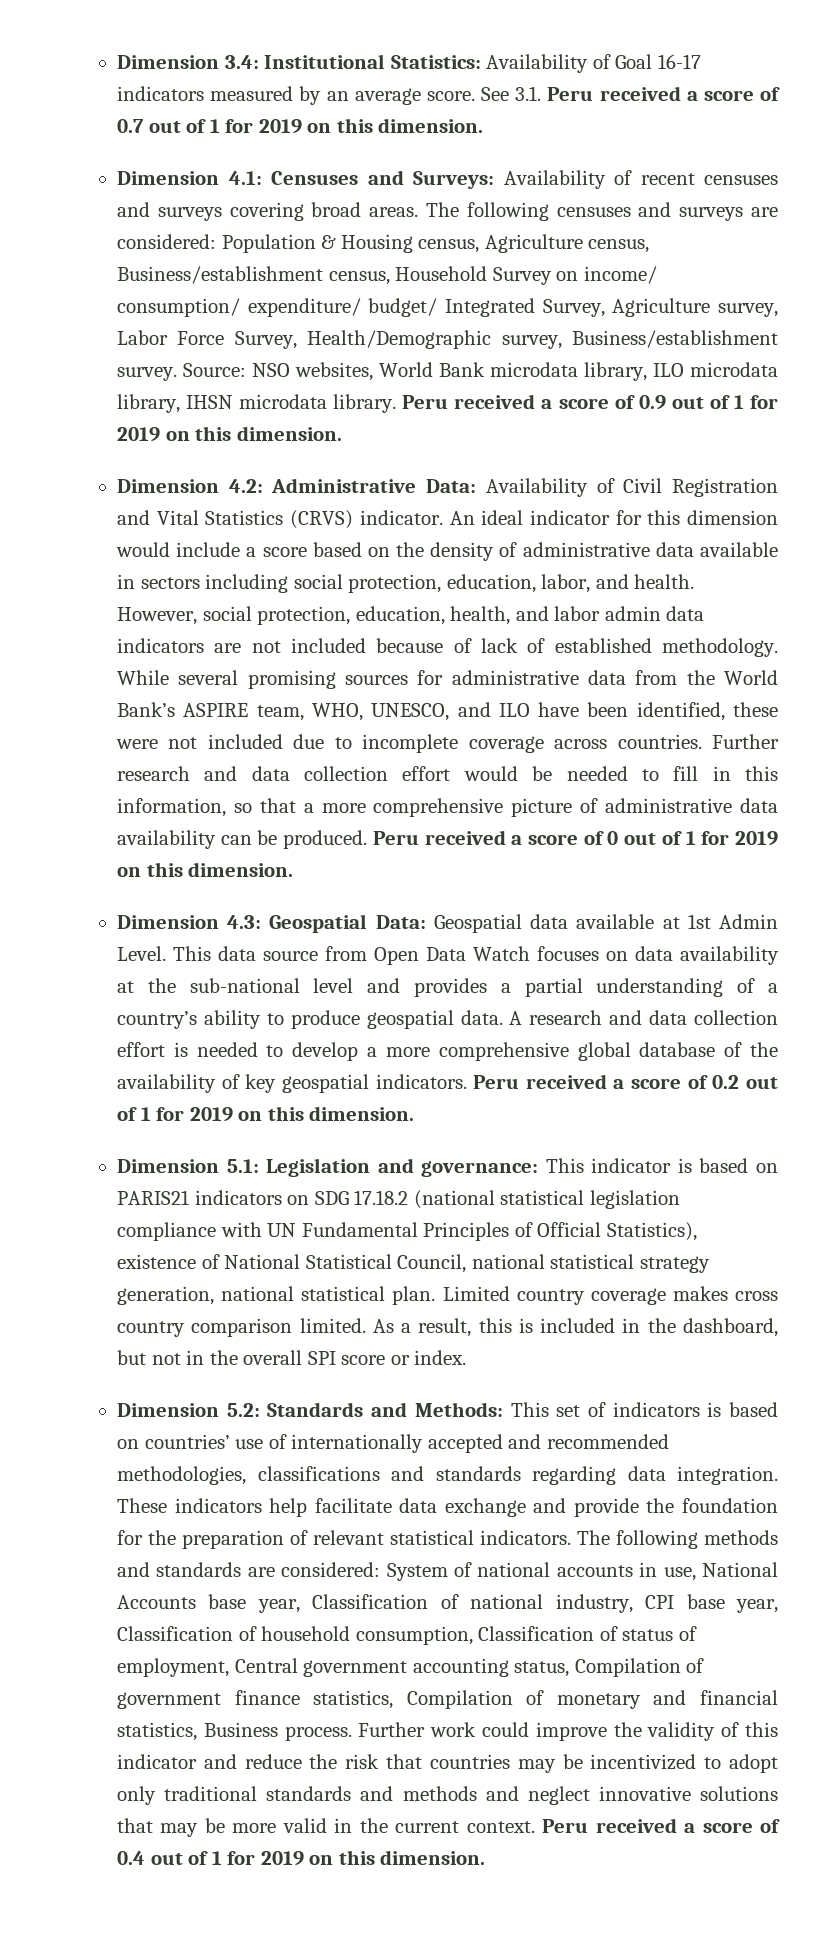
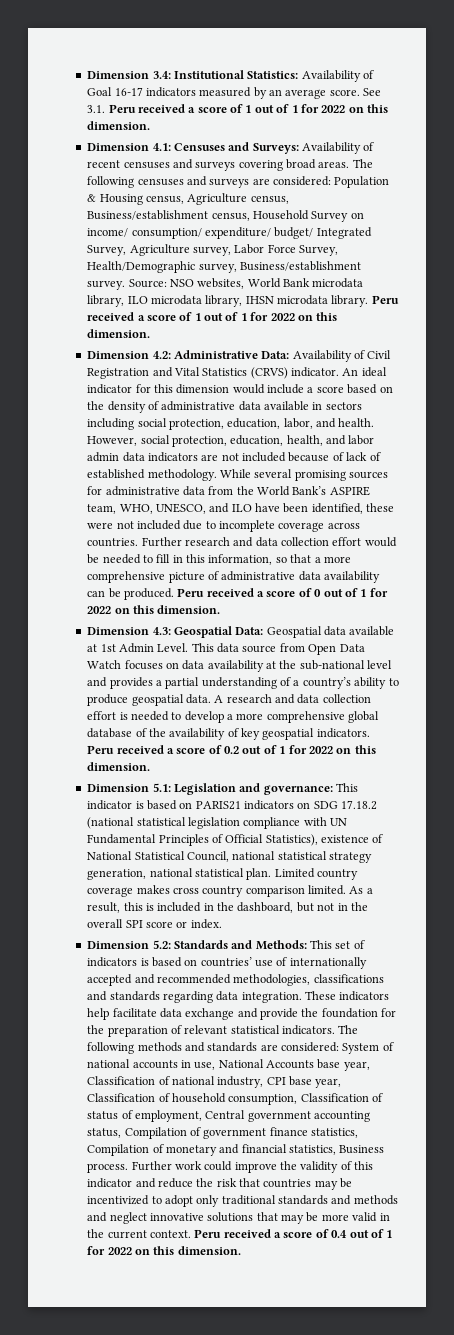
[117,119,302,134] 0.7 out of 1 for 2019 -> [245,104,346,113] 1 out of 1 for 2022
[638,395,779,410] [117,427,161,442] 0.9 out of 1 for 2019 -> [194,312,295,321] 1 out of 1 for 2022
[734,831,778,846] 2019 -> [87,606,112,614] 2022
[189,1107,233,1122] 2019 -> [308,746,333,754] 2022
[260,1851,304,1866] 2019 -> [107,1247,132,1255] 2022

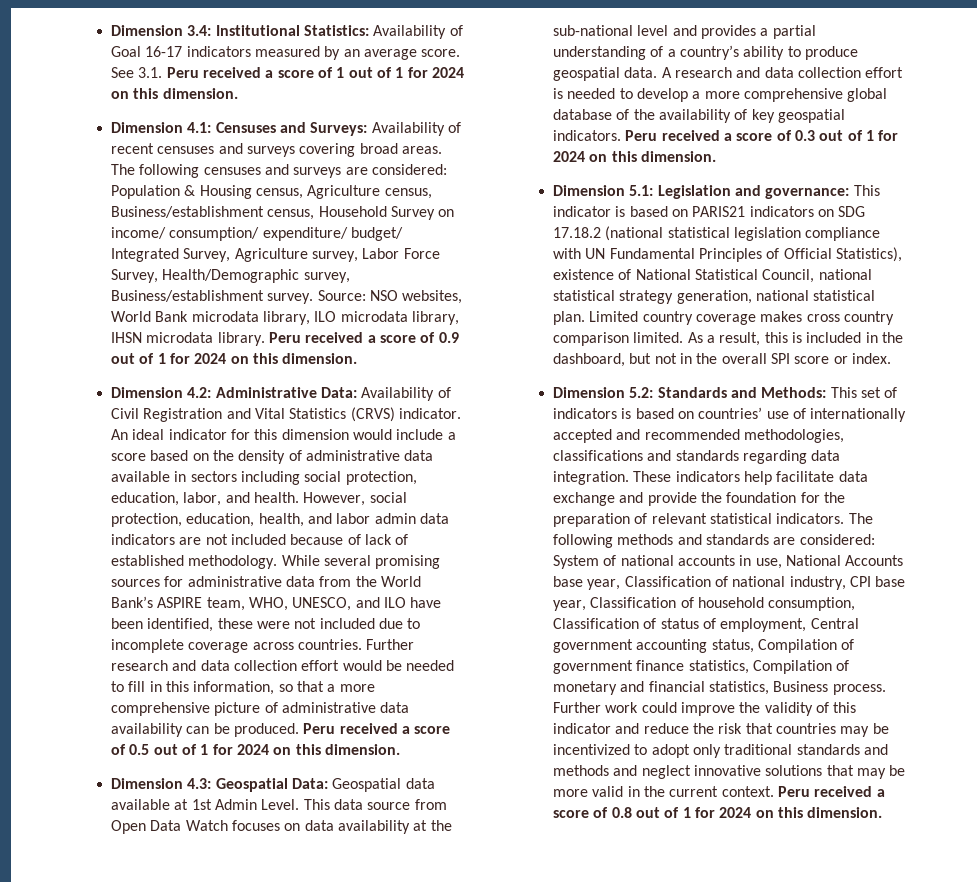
[321,105,346,113] 2022 -> [431,67,464,78] 2024
[194,312,295,321] 1 out of 1 for 2022 -> [438,332,459,343] [111,353,227,364] 0.9 out of 1 for 2024
[314,588,388,597] [87,606,112,614] 0 out of 1 for 2022 -> [129,744,270,755] 0.5 out of 1 for 2024
[224,745,333,754] 0.2 out of 1 for 2022 -> [795,130,899,141] [553,151,586,162] 0.3 out of 1 for 2024
[331,1229,393,1238] [87,1246,132,1255] 0.4 out of 1 for 2022 -> [611,807,752,818] 0.8 out of 1 for 2024

